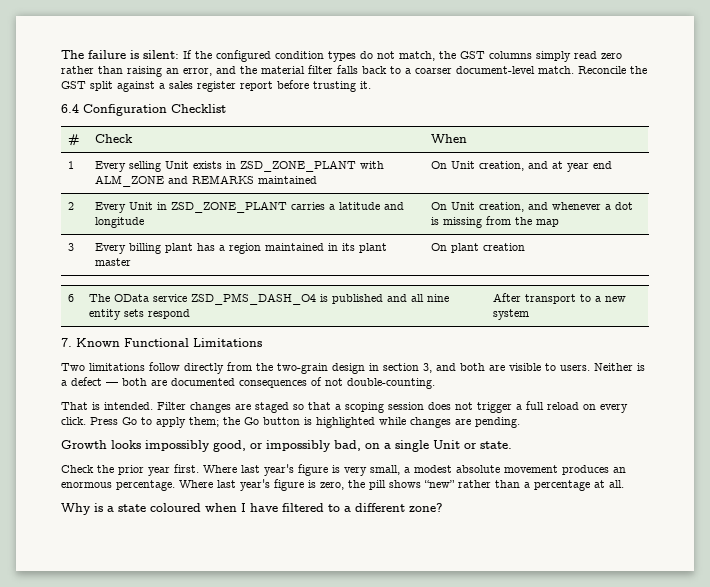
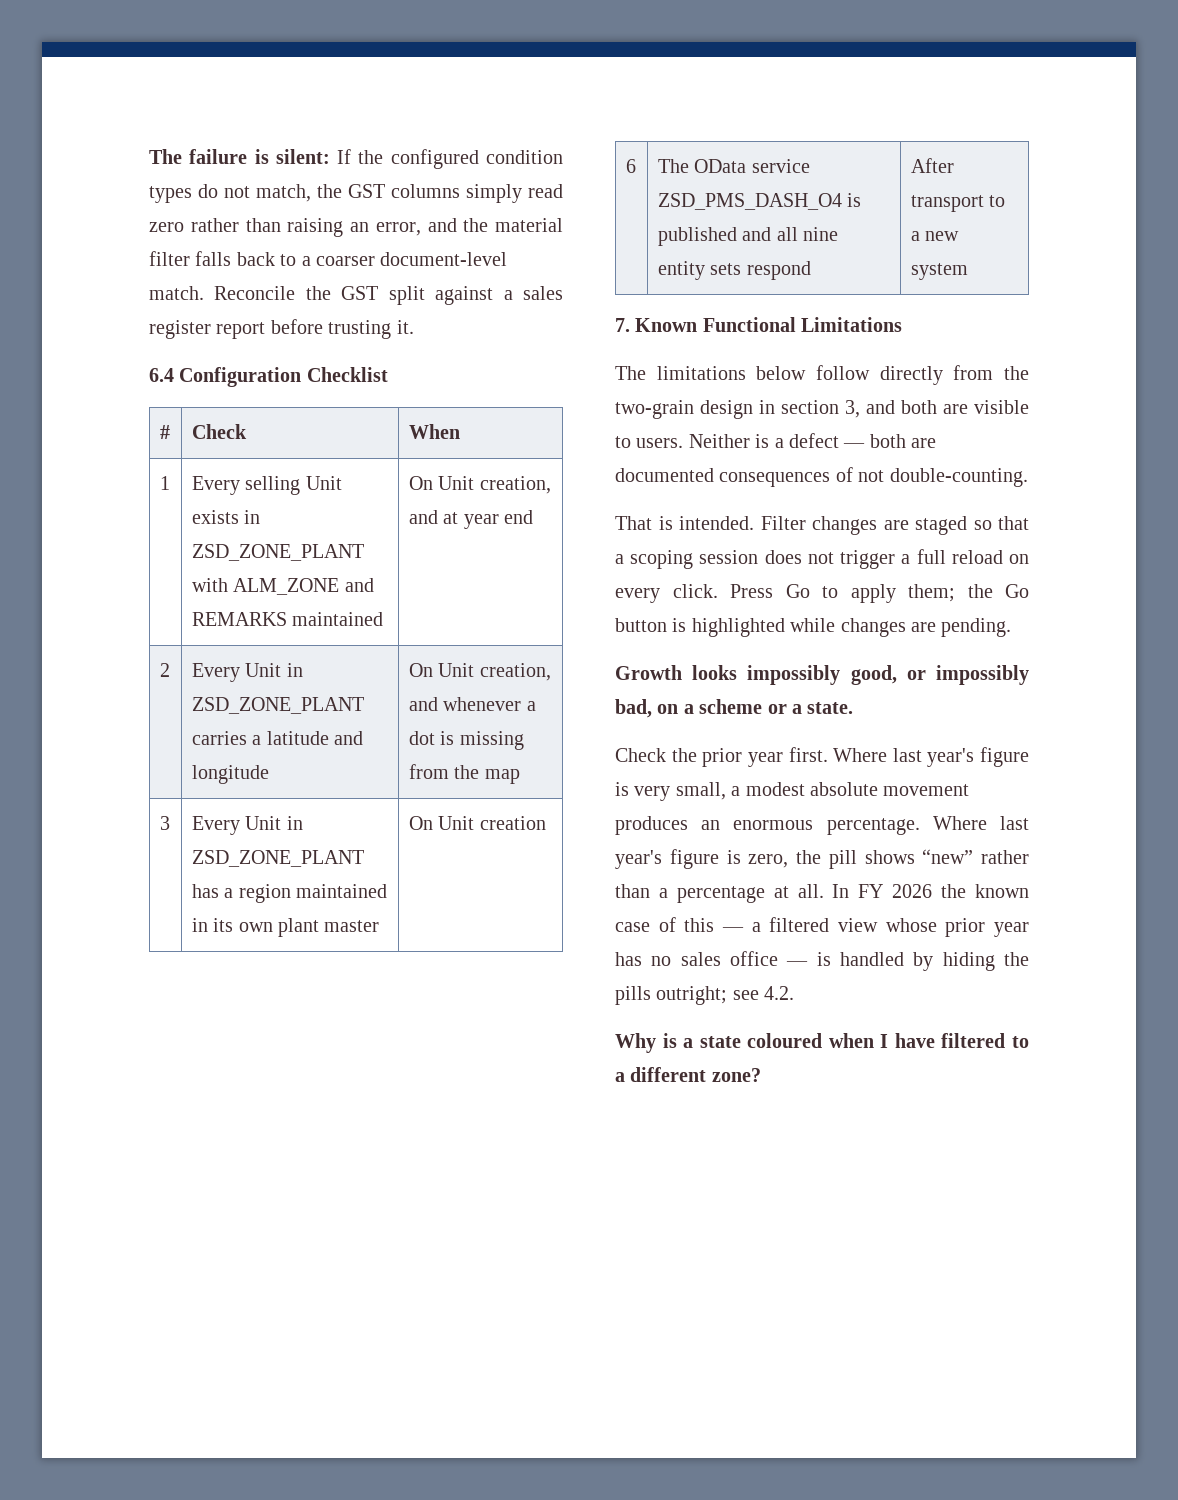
[129,243,194,254] billing plant -> [245,816,303,830] [191,850,364,867] Unit in ZSD_ZONE_PLANT
(356, 247) none -> [238,922,273,932] own
[451,243,480,253] plant -> [438,816,475,830] Unit
[61,363,145,371] Two limitations -> [615,366,807,380] The limitations below
[395,440,477,452] single Unit or -> [699,699,802,714] scheme or a
(624, 484) none -> [832,884,1029,898] [615,917,1029,937] [615,951,1029,971] [615,986,795,1005] In FY 2026 the known case of this — a filtered view whose prior year has no sales office — is handled by hiding the pills outright; see 4.2.

